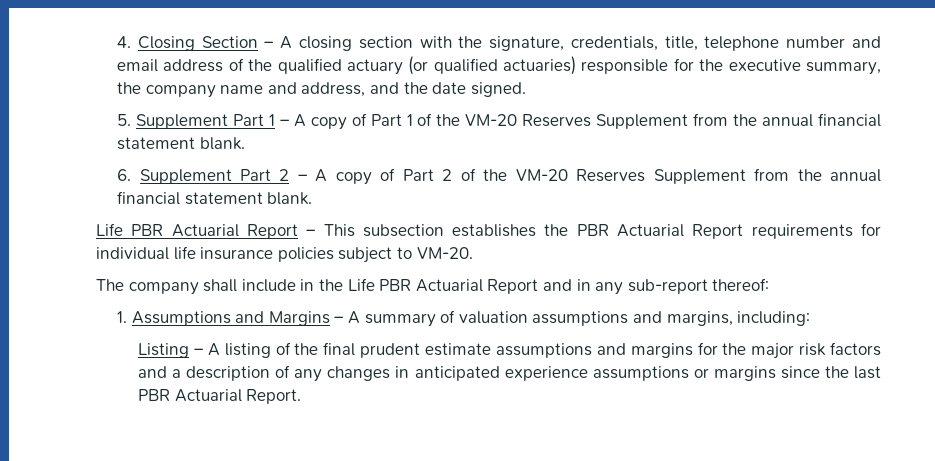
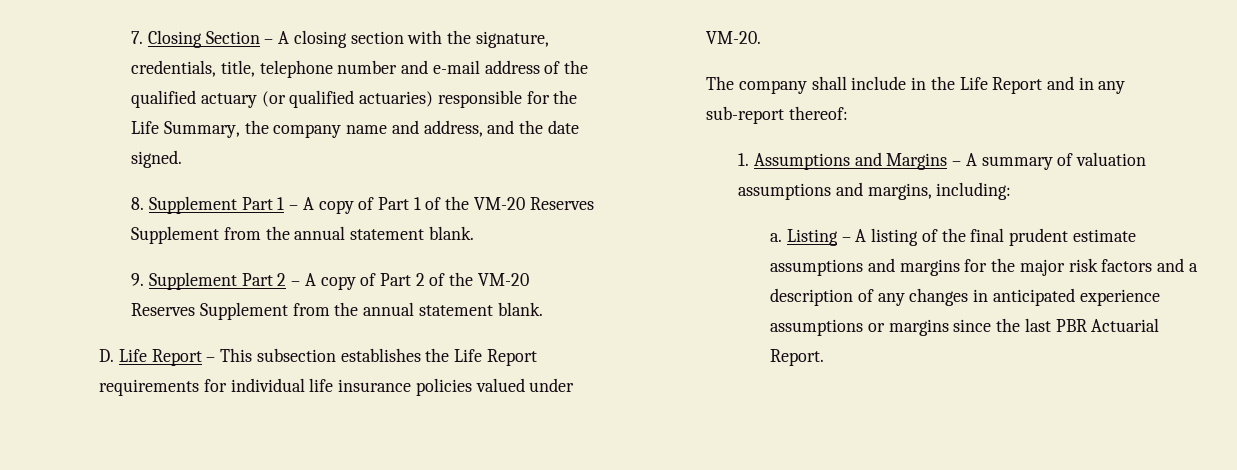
[117,36,132,48] 4. -> [131,31,144,44] 7.
[117,59,159,72] email -> [432,60,480,74] e-mail
[728,59,881,75] executive summary, -> [131,121,240,138] Life Summary,
[117,114,132,126] 5. -> [131,197,145,210] 8.
[818,113,881,127] [117,137,245,150] [117,169,132,181] financial statement blank. // 6. -> [350,226,474,240] [131,273,145,286] statement blank. // 9.
[117,191,313,205] [96,223,239,237] financial statement blank. // Life PBR Actuarial -> [418,302,543,316] [99,349,147,362] statement blank. // D. Life
[576,224,685,237] PBR Actuarial -> [453,349,482,362] Life
[338,247,413,263] subject to -> [475,378,575,392] valued under
[379,279,483,292] PBR Actuarial -> (988, 83) none
(811, 318) none -> [770,233,783,242] a.

